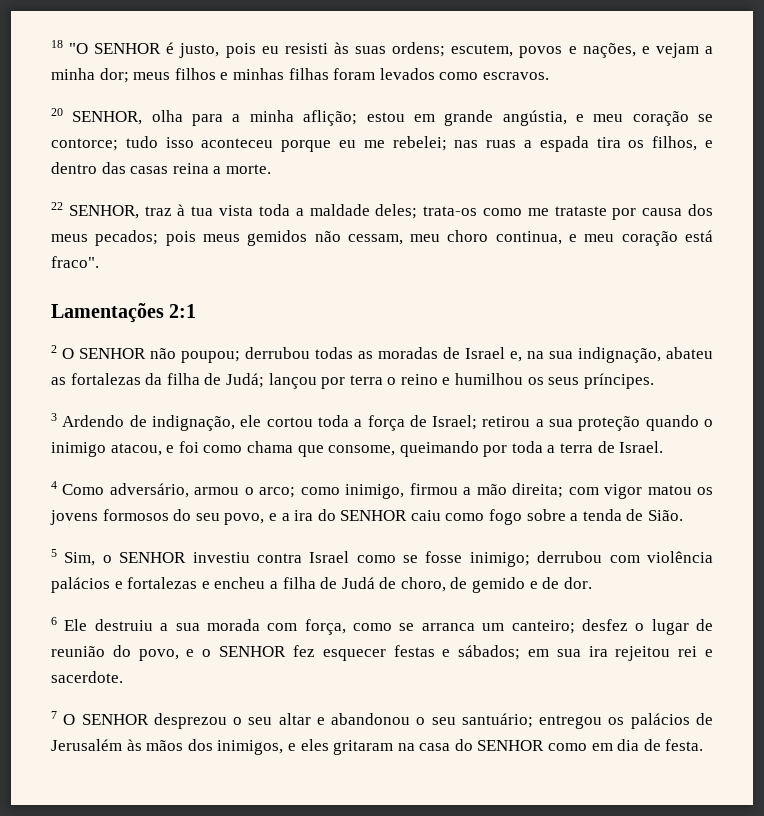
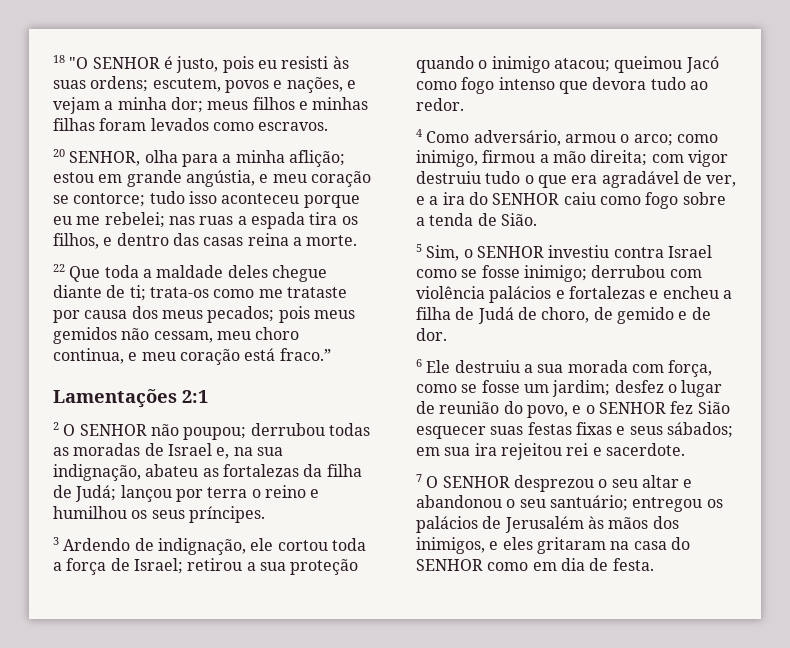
[68,204,418,219] SENHOR, traz à tua vista toda a maldade deles; -> [69,265,327,282] [53,285,146,301] Que toda a maldade deles chegue diante de ti;
[51,256,99,268] fraco". -> [279,348,331,361] fraco.”
[110,441,664,457] atacou, e foi como chama que consome, queimando por toda a terra de Israel. -> [553,56,719,73] [416,77,708,94] [416,98,464,111] atacou; queimou Jacó como fogo intenso que devora tudo ao redor.
[647,485,713,495] [50,509,265,525] matou os jovens formosos do seu povo, -> [416,171,737,188] destruiu tudo o que era agradável de ver,
[421,620,575,634] arranca um canteiro; -> [481,380,611,397] fosse um jardim;
[322,645,451,661] esquecer festas e -> [697,401,730,414] [416,422,663,439] Sião esquecer suas festas fixas e seus

